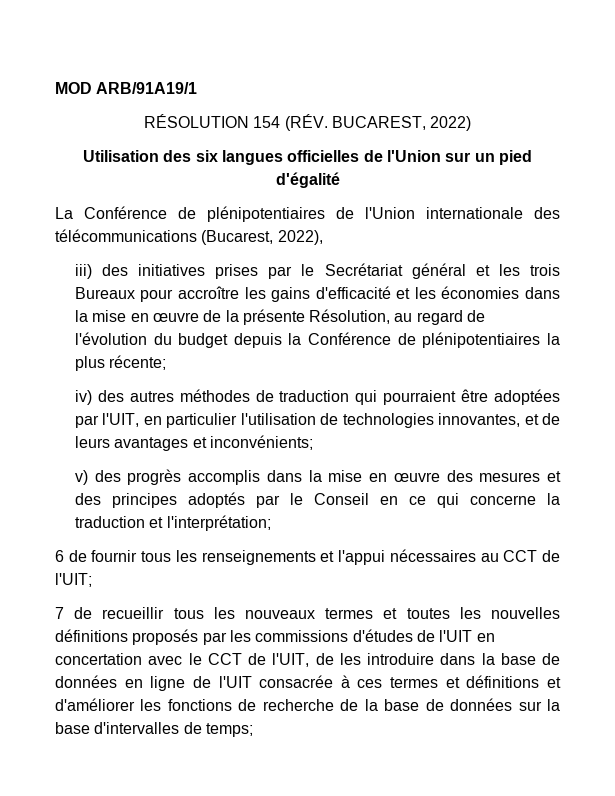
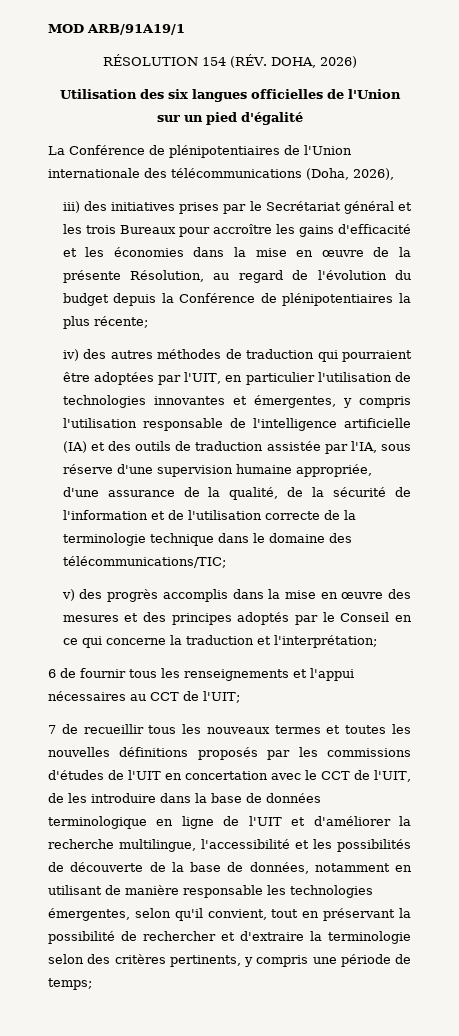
[331,116,472,131] BUCAREST, 2022) -> [270,56,357,68] DOHA, 2026)
[201,230,323,245] (Bucarest, 2022), -> [306,168,394,180] (Doha, 2026),
[438,413,560,427] [74,435,313,451] innovantes, et de leurs avantages et inconvénients; -> [153,395,411,408] [62,418,411,431] [62,441,411,454] [62,464,372,477] [62,487,411,500] [62,510,356,520] [62,533,352,546] [62,556,226,568] innovantes et émergentes, y compris l'utilisation responsable de l'intelligence artificielle (IA) et des outils de traduction assistée par l'IA, sous réserve d'une supervision humaine appropriée, d'une assurance de la qualité, de la sécurité de l'information et de l'utilisation correcte de la terminologie technique dans le domaine des télécommunications/TIC;
(117, 681) none -> [48,816,147,829] terminologique
[259,675,561,688] [55,698,560,711] [55,722,180,734] consacrée à ces termes et définitions et d'améliorer les fonctions de recherche de la base de données sur la base d'intervalles -> [291,816,411,826] [48,839,411,852] [48,862,412,874] [48,885,373,898] [48,908,411,921] [48,931,411,944] [48,954,391,967] et d'améliorer la recherche multilingue, l'accessibilité et les possibilités de découverte de la base de données, notamment en utilisant de manière responsable les technologies émergentes, selon qu'il convient, tout en préservant la possibilité de rechercher et d'extraire la terminologie selon des critères pertinents, y compris une période

